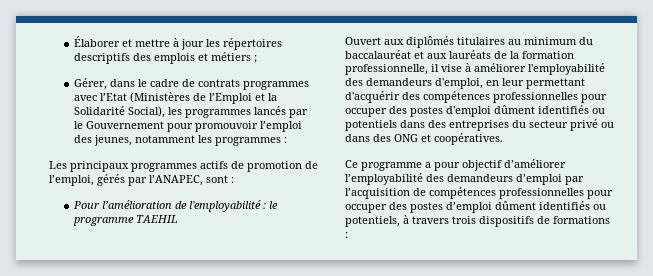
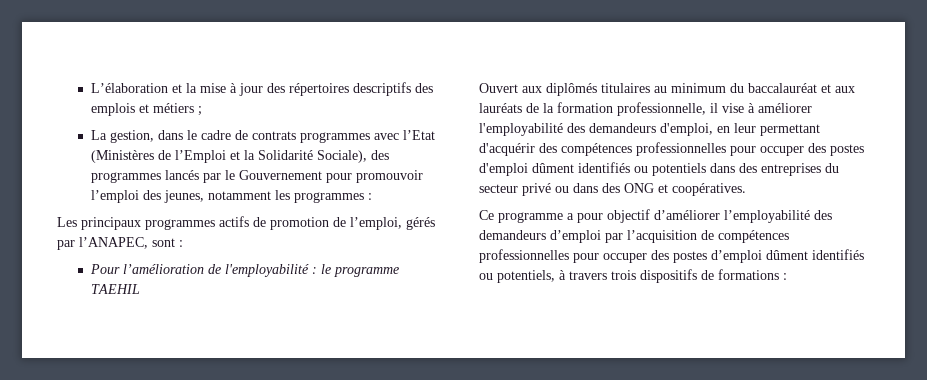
[74,36,171,47] Élaborer et mettre -> [91,83,227,93] L’élaboration et la mise
[206,39,221,47] les -> [267,83,286,93] des
[74,78,108,90] Gérer, -> [91,130,155,143] La gestion,
[128,106,183,118] Social), les -> [317,150,390,163] Sociale), des

